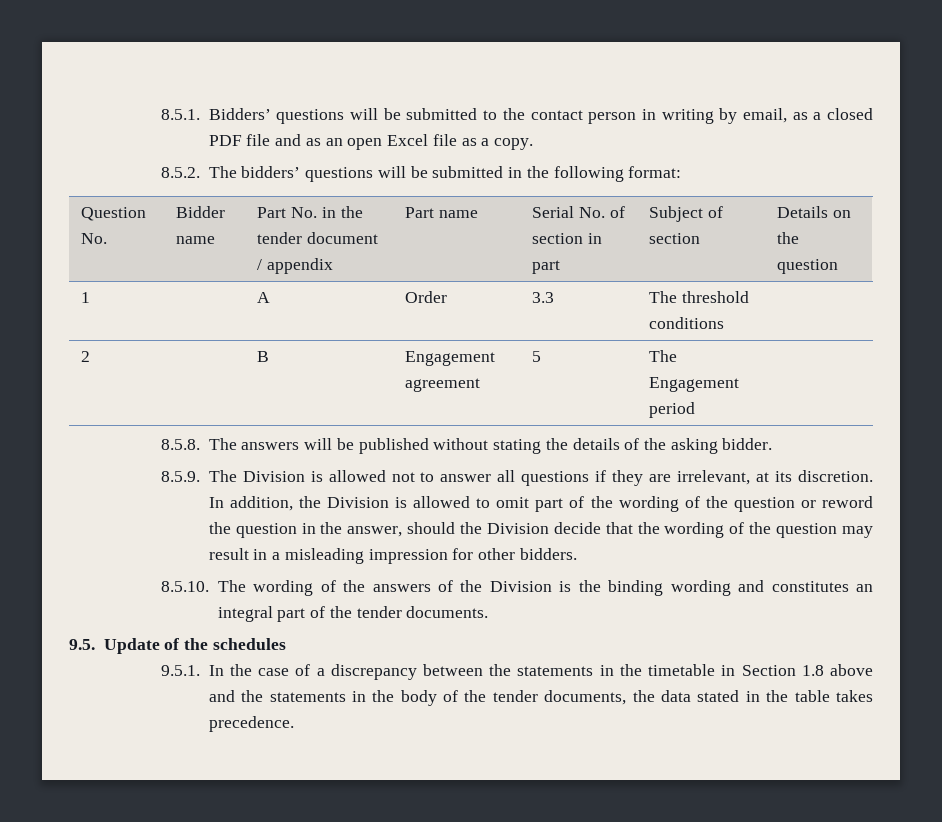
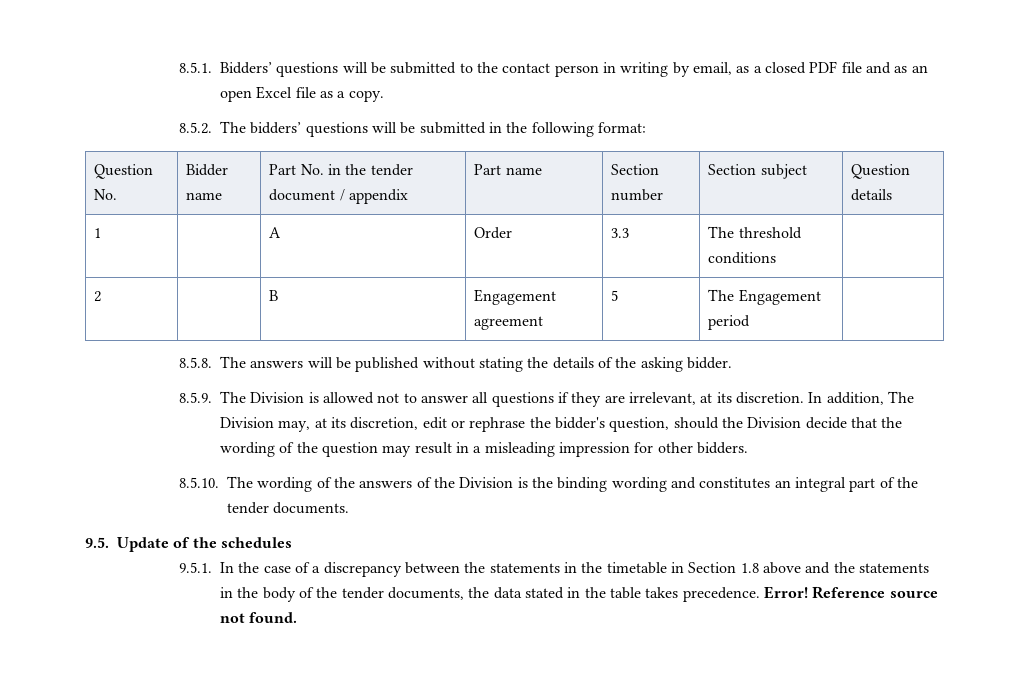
[532,206,625,218] [532,233,603,244] [532,260,561,274] [649,206,724,222] [649,233,701,244] [777,206,852,218] [777,232,800,244] [777,259,839,274] Serial No. of section in part | Subject of section | Details on the question -> [611,164,660,175] [611,189,664,201] [708,164,807,179] [851,164,911,179] [851,189,893,201] Section number | Section subject | Question details
[298,496,873,512] [208,522,403,538] the Division is allowed to omit part of the wording of the question or reword the question in the answer, -> [887,391,914,403] [220,417,670,432] The Division may, at its discretion, edit or rephrase the bidder's question,
(294, 724) none -> [763,586,938,599] [220,612,298,623] Error! Reference source not found.

